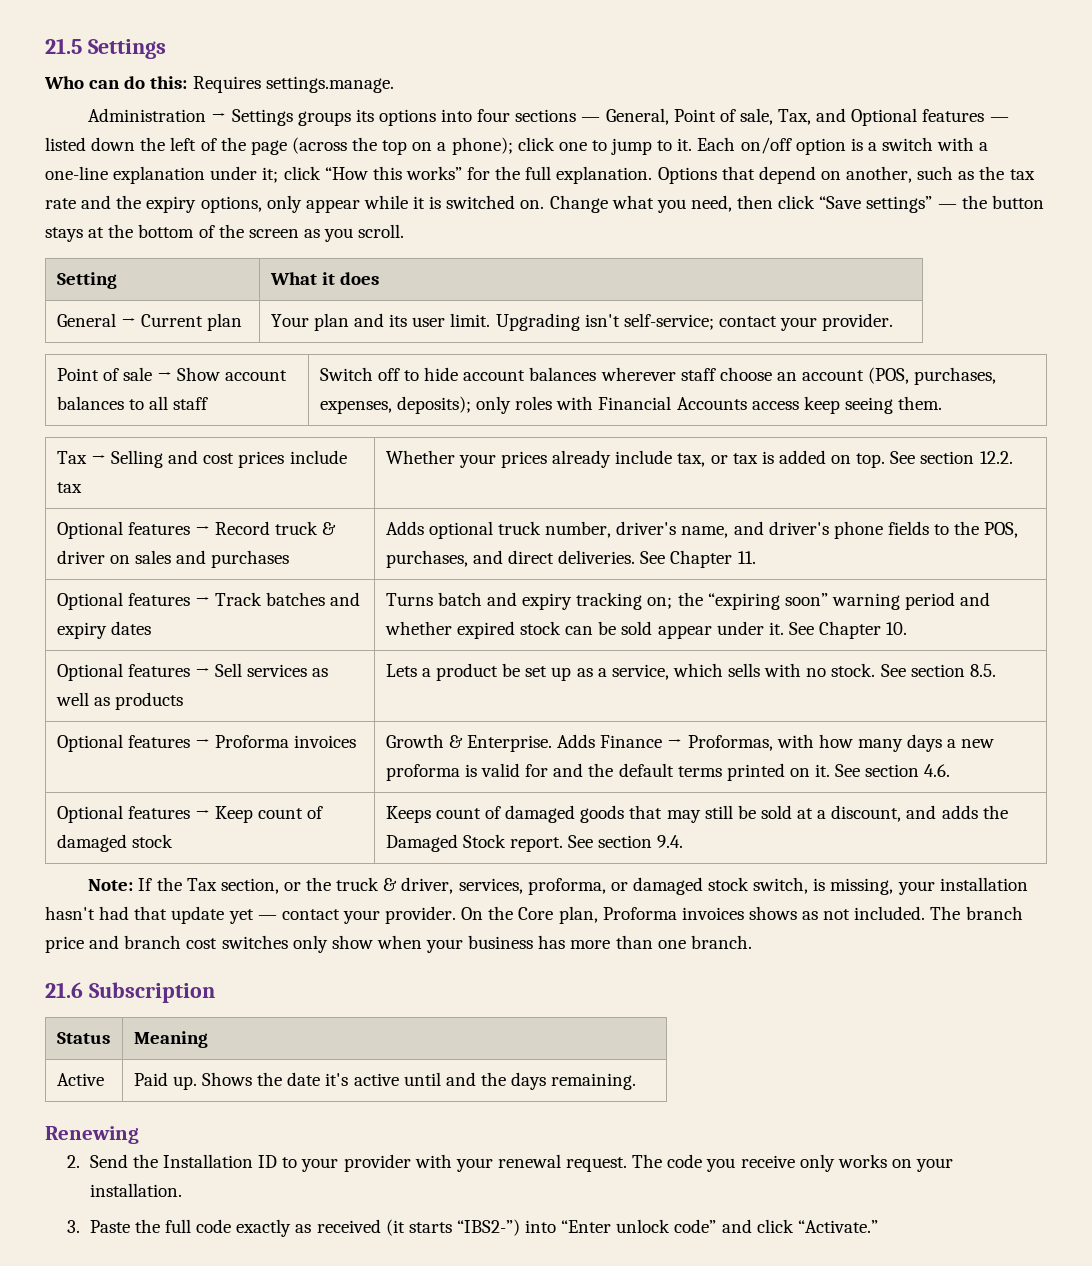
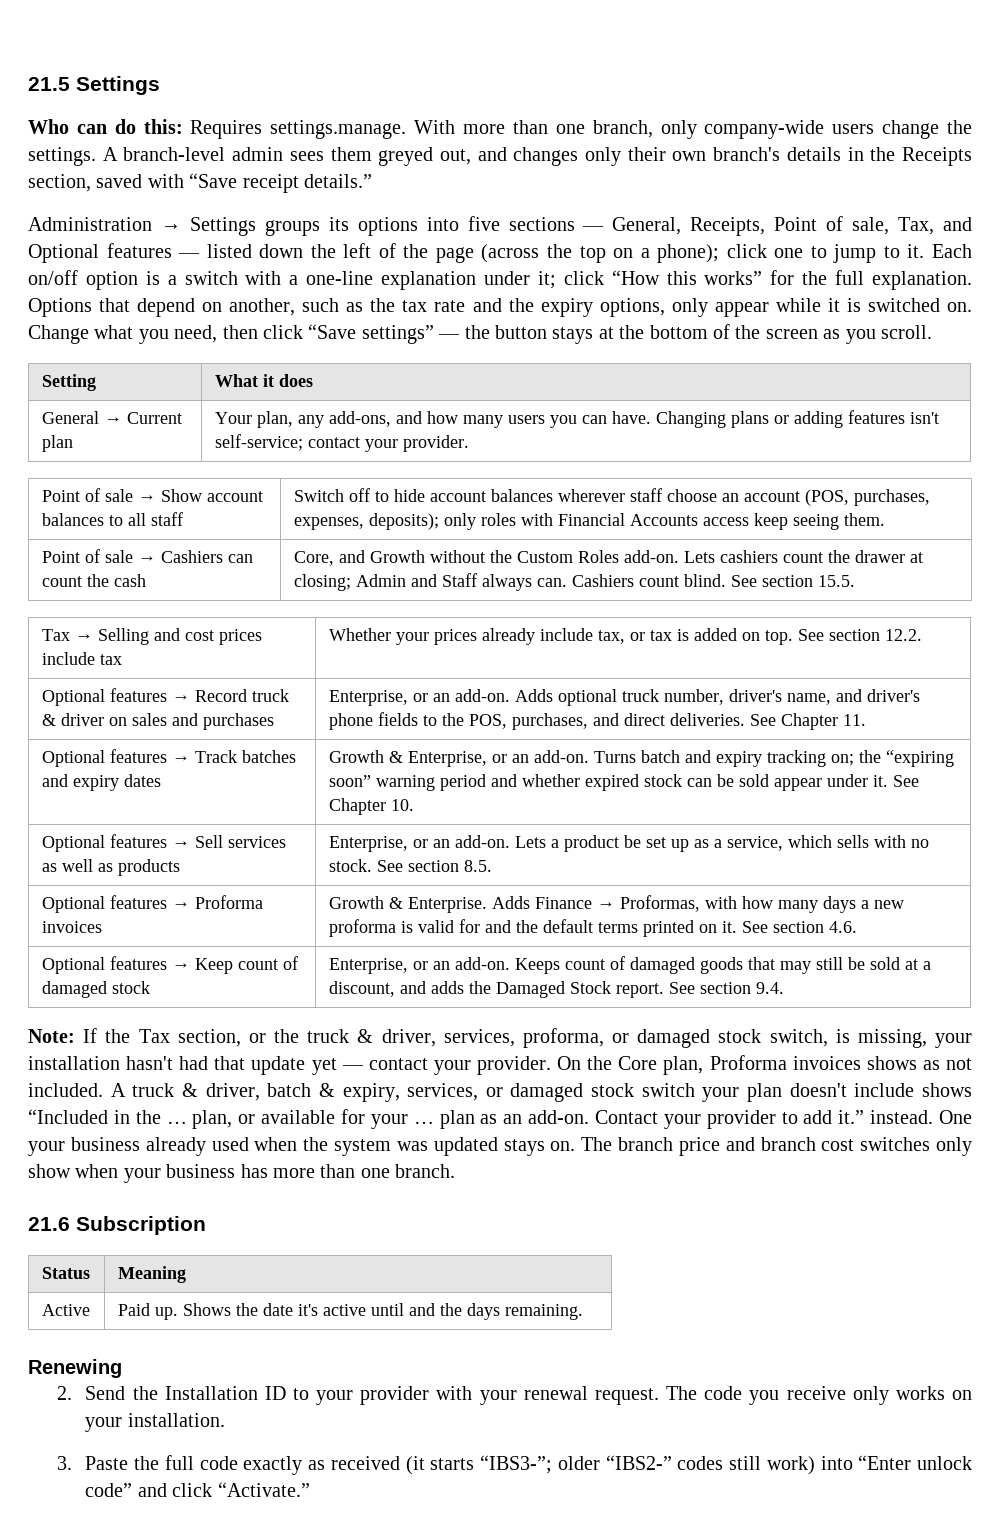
(394, 84) none -> [414,120,973,139] [28,147,973,166] [28,173,372,193] With more than one branch, only company-wide users change the settings. A branch-level admin sees them greyed out, and changes only their own branch's details in the Receipts section, saved with “Save receipt details.”
[477,109,511,122] four -> [467,216,500,231] five
(669, 116) none -> [690,217,766,236] Receipts,
[313,313,580,331] plan and its user limit. Upgrading -> [256,410,905,428] plan, any add-ons, and how many users you can have. Changing plans or adding features
(943, 403) none -> [41,549,253,563] [41,574,146,587] [293,550,923,566] [293,573,855,591] // Point of sale → Cashiers can count the cash | Core, and Growth without the Custom Roles add-on. Lets cashiers count the drawer at closing; Admin and Staff always can. Cashiers count blind. See section 15.5.
(290, 559) none -> [328,689,510,706] Enterprise, or an add-on.
(151, 628) none -> [328,750,589,767] Growth & Enterprise, or an add-on.
(183, 701) none -> [328,835,510,852] Enterprise, or an add-on.
(173, 841) none -> [328,957,510,974] Enterprise, or an add-on.
(926, 913) none -> [110,1083,972,1102] [28,1109,973,1129] [28,1137,576,1156] A truck & driver, batch & expiry, services, or damaged stock switch your plan doesn't include shows “Included in the … plan, or available for your … plan as an add-on. Contact your provider to add it.” instead. One your business already used when the system was updated stays on.
[456,1219,520,1236] “IBS2-”) -> [480,1455,815,1475] “IBS3-”; older “IBS2-” codes still work)

